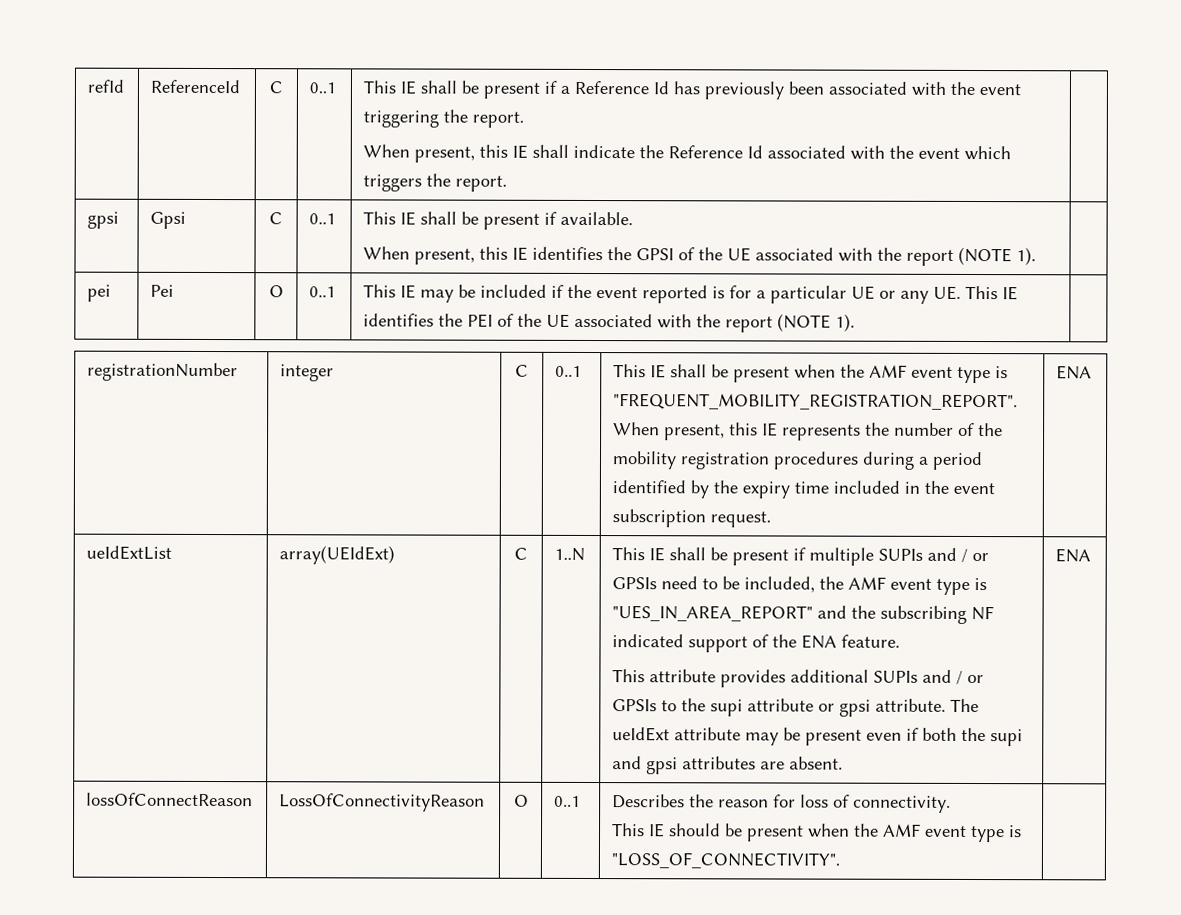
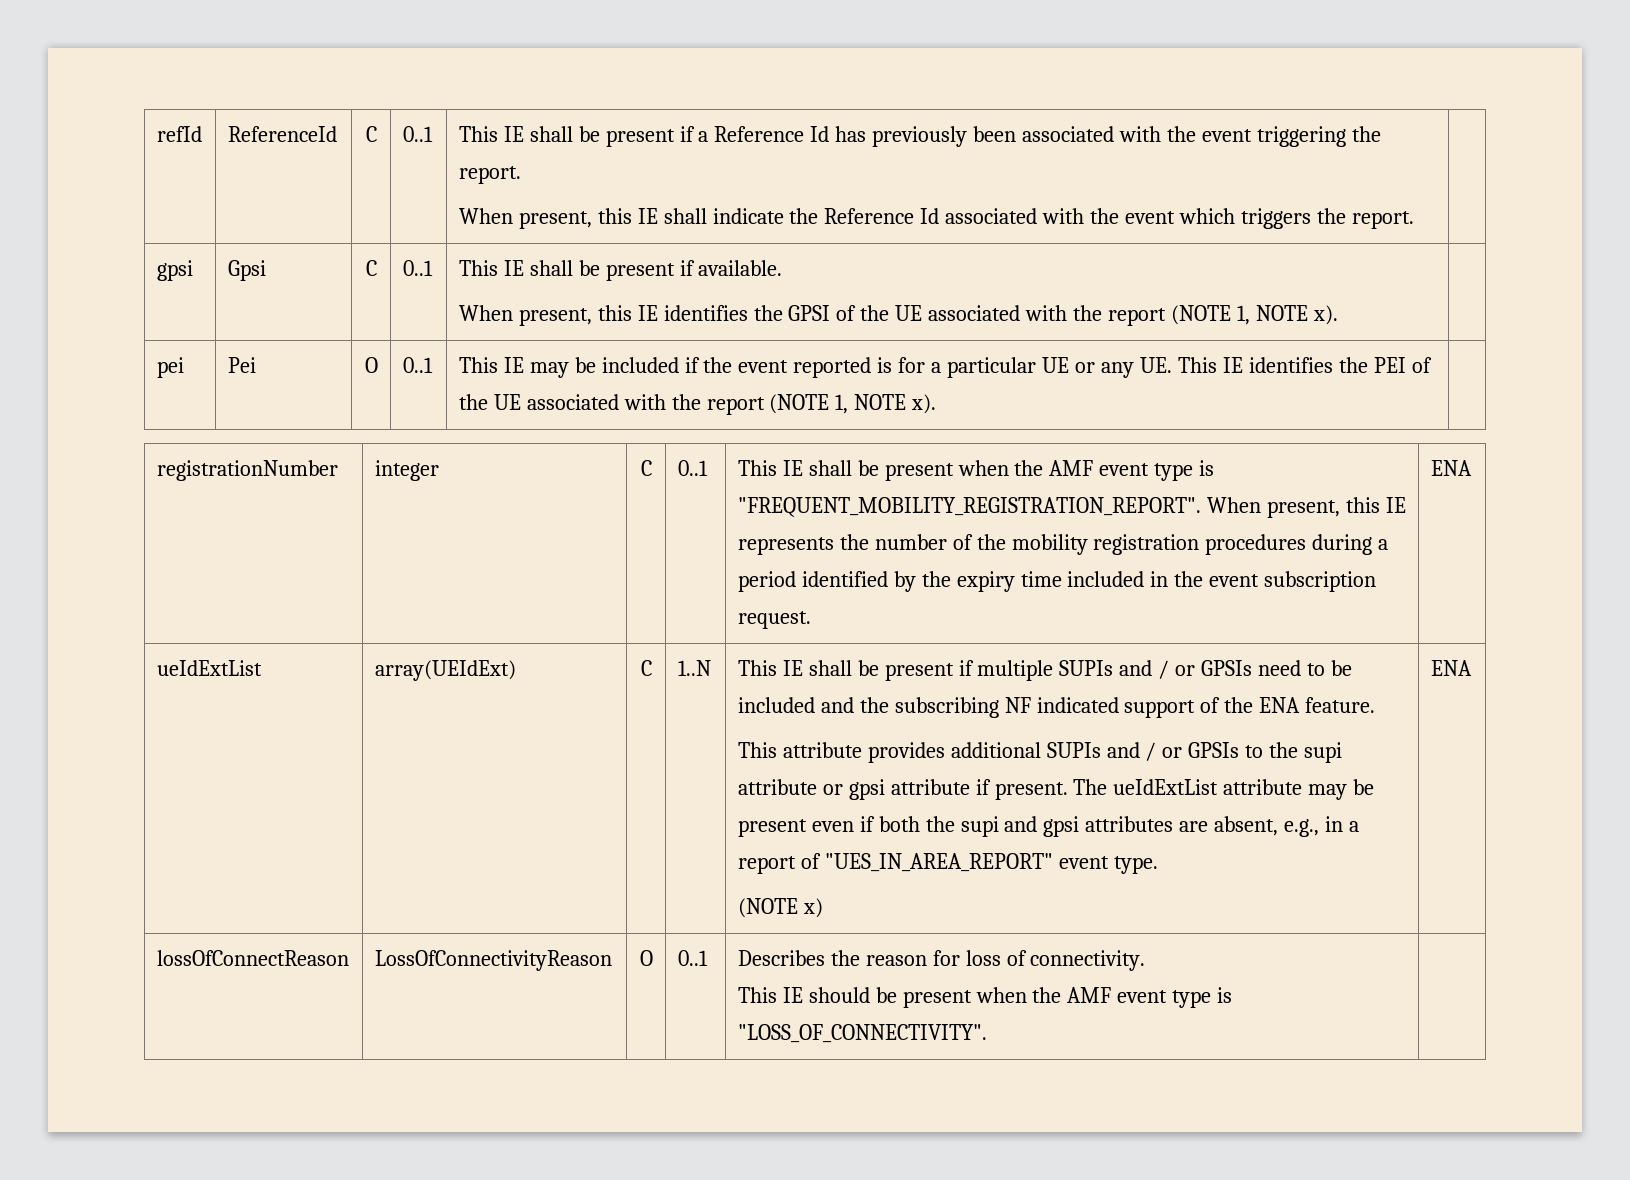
[1016,247,1037,266] 1). -> [1236,305,1338,325] 1, NOTE x).
[835,313,856,332] 1). -> [835,394,937,414] 1, NOTE x).
[744,576,988,595] [612,605,814,622] included, the AMF event type is "UES_IN_AREA_REPORT" -> [737,697,815,713] included
[875,698,980,713] [612,727,671,742] attribute. The ueIdExt -> [890,779,1219,800] attribute if present. The ueIdExtList
[789,756,844,770] absent. -> [1214,816,1360,837] [737,853,1158,874] [737,898,823,918] absent, e.g., in a report of "UES_IN_AREA_REPORT" event type. // (NOTE x)

